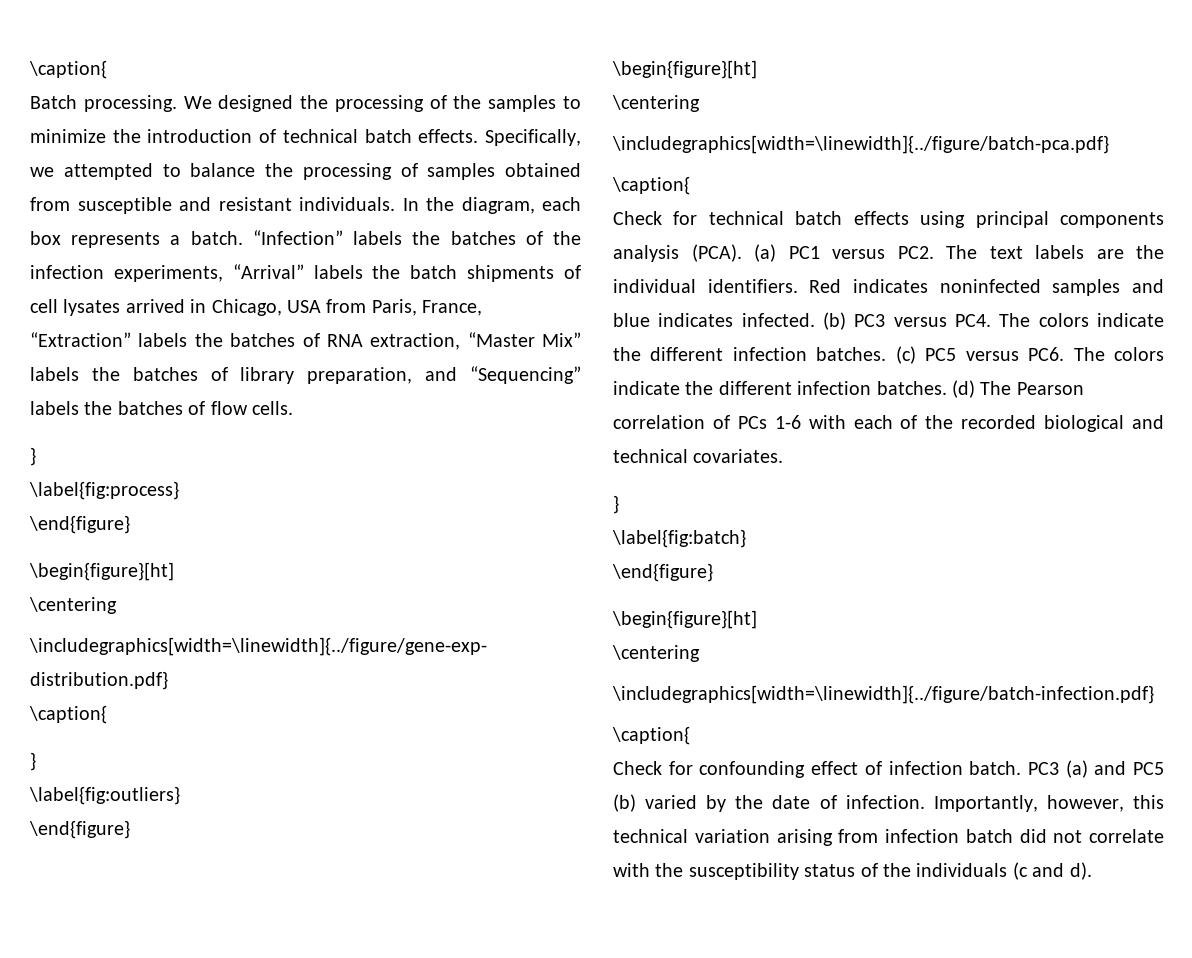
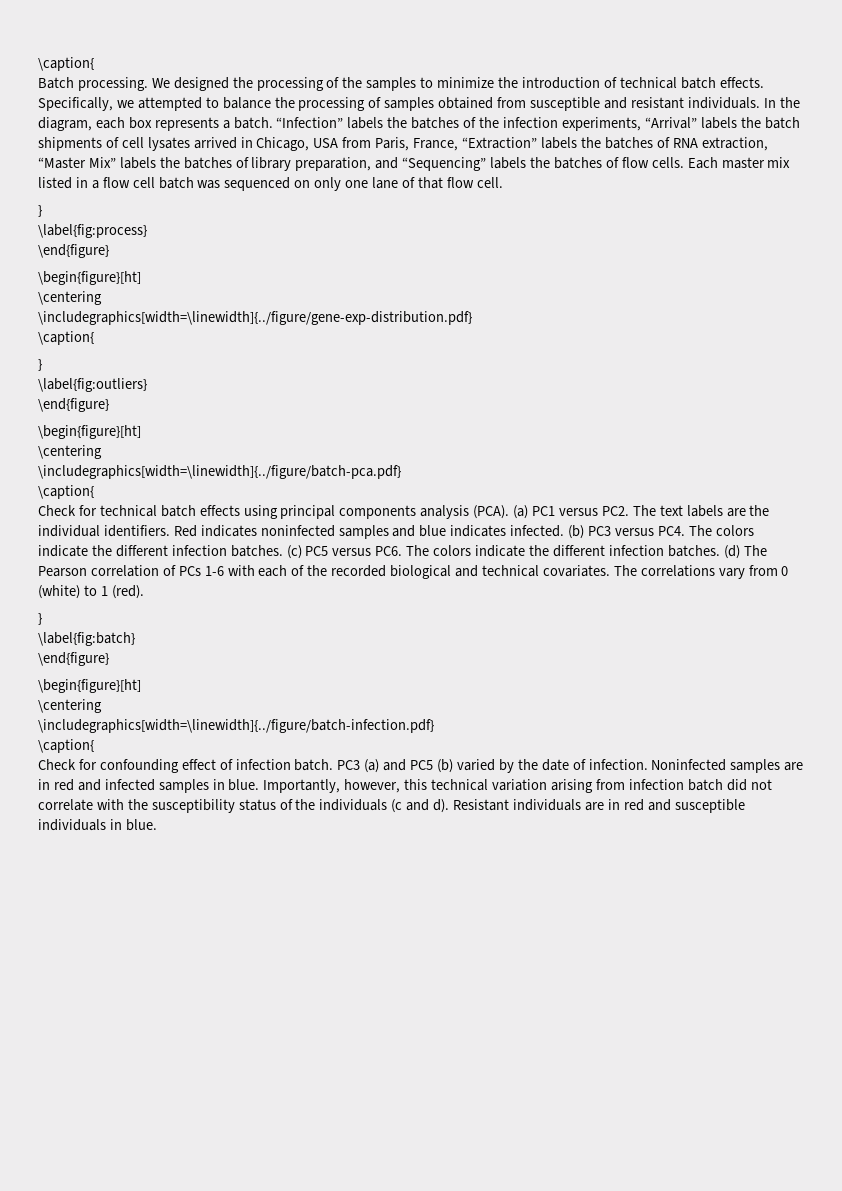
(293, 408) none -> [687,157,791,169] [38,177,503,191] Each master mix listed in a flow cell batch was sequenced on only one lane of that flow cell.
(784, 456) none -> [613,565,789,579] [38,585,144,599] The correlations vary from 0 (white) to 1 (red).
(925, 802) none -> [651,759,804,773] [38,779,260,793] Noninfected samples are in red and infected samples in blue.
(1092, 871) none -> [453,799,745,813] [38,819,157,831] Resistant individuals are in red and susceptible individuals in blue.

